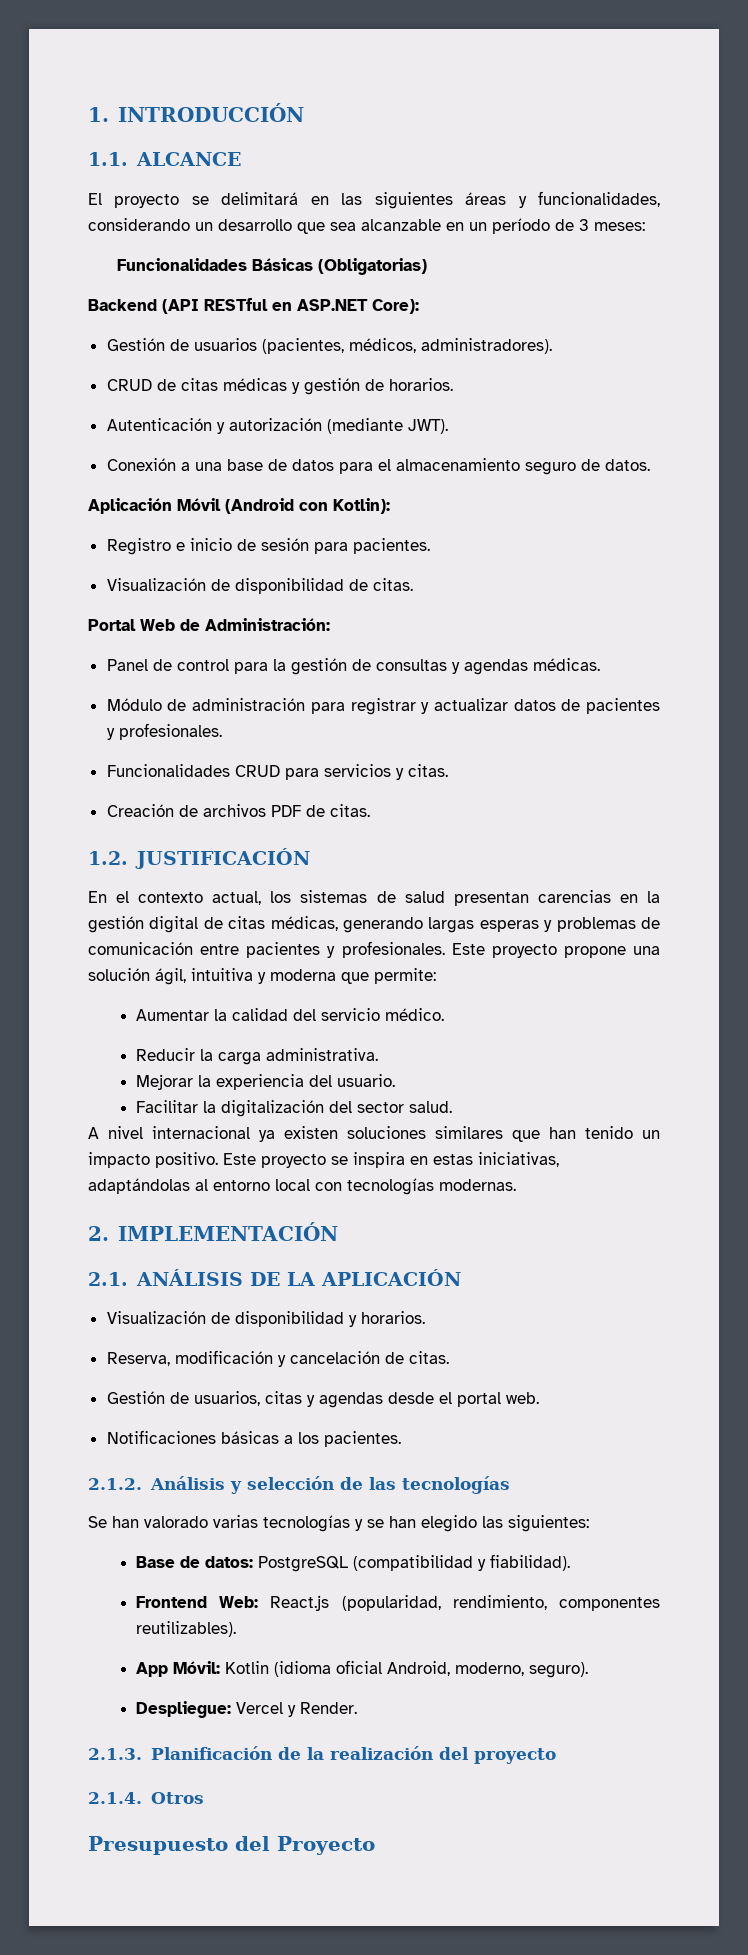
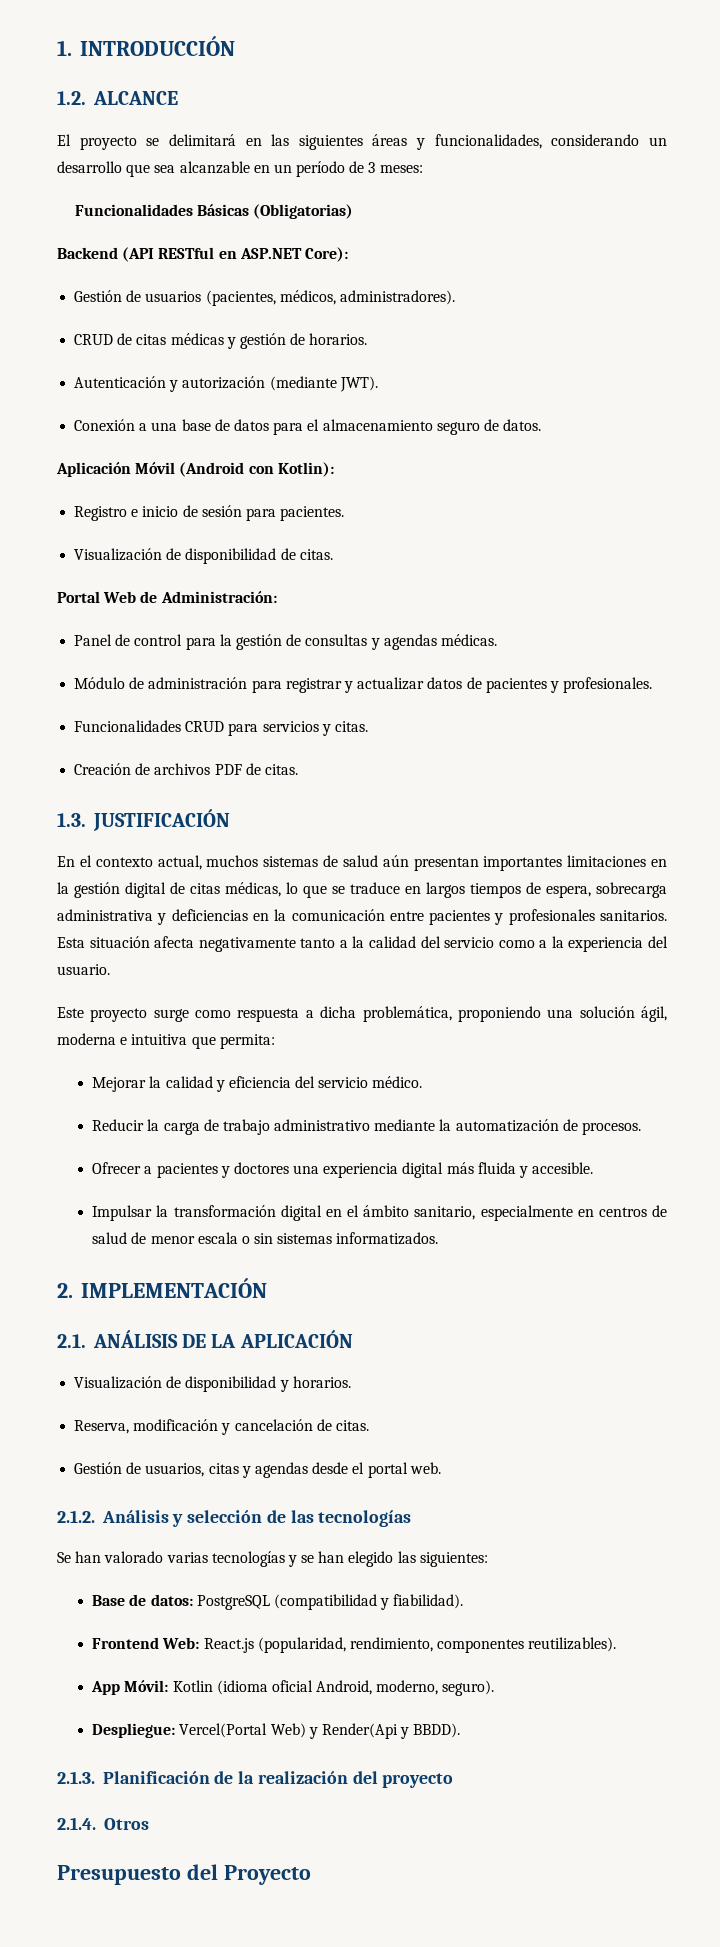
[88,152,128,166] 1.1. -> [57,91,86,105] 1.2.
[88,851,128,865] 1.2. -> [57,813,86,827] 1.3.
[270,891,292,903] los -> [206,855,259,867] muchos
[453,890,611,906] presentan carencias -> [382,855,647,871] aún presentan importantes limitaciones
[343,917,660,933] [88,941,660,958] [88,968,436,985] [136,1008,289,1021] generando largas esperas y problemas de comunicación entre pacientes y profesionales. Este proyecto propone una solución ágil, intuitiva y moderna que permite: // Aumentar la calidad -> [286,882,667,898] [57,909,667,925] [57,936,668,952] [57,964,110,975] [57,1006,668,1022] [57,1033,275,1049] [92,1076,291,1092] lo que se traduce en largos tiempos de espera, sobrecarga administrativa y deficiencias en la comunicación entre pacientes y profesionales sanitarios. Esta situación afecta negativamente tanto a la calidad del servicio como a la experiencia del usuario. // Este proyecto surge como respuesta a dicha problemática, proponiendo una solución ágil, moderna e intuitiva que permita: // Mejorar la calidad y eficiencia
[266,1048,379,1061] [136,1074,396,1090] [136,1100,453,1117] [88,1126,660,1142] [88,1152,559,1168] [88,1178,516,1195] administrativa. // Mejorar la experiencia del usuario. // Facilitar la digitalización del sector salud. // A nivel internacional ya existen soluciones similares que han tenido un impacto positivo. Este proyecto se inspira en estas iniciativas, adaptándolas al entorno local con tecnologías modernas. -> [203,1119,642,1135] [92,1162,594,1178] [92,1205,668,1221] [92,1232,439,1245] de trabajo administrativo mediante la automatización de procesos. // Ofrecer a pacientes y doctores una experiencia digital más fluida y accesible. // Impulsar la transformación digital en el ámbito sanitario, especialmente en centros de salud de menor escala o sin sistemas informatizados.
[106,1430,401,1447] // Notificaciones básicas a los pacientes. -> (441, 1468) none
[236,1702,358,1717] Vercel y Render. -> [179,1723,461,1739] Vercel(Portal Web) y Render(Api y BBDD).

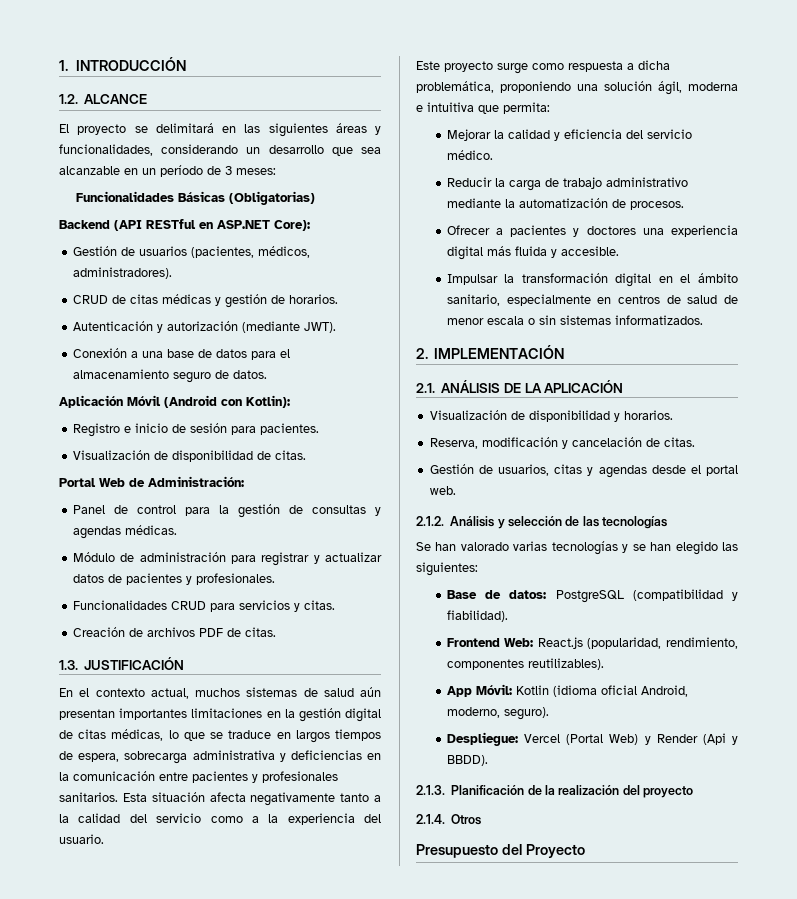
[179,1723,398,1739] Vercel(Portal Web) y Render(Api -> [524,733,726,745] Vercel (Portal Web) y Render (Api

